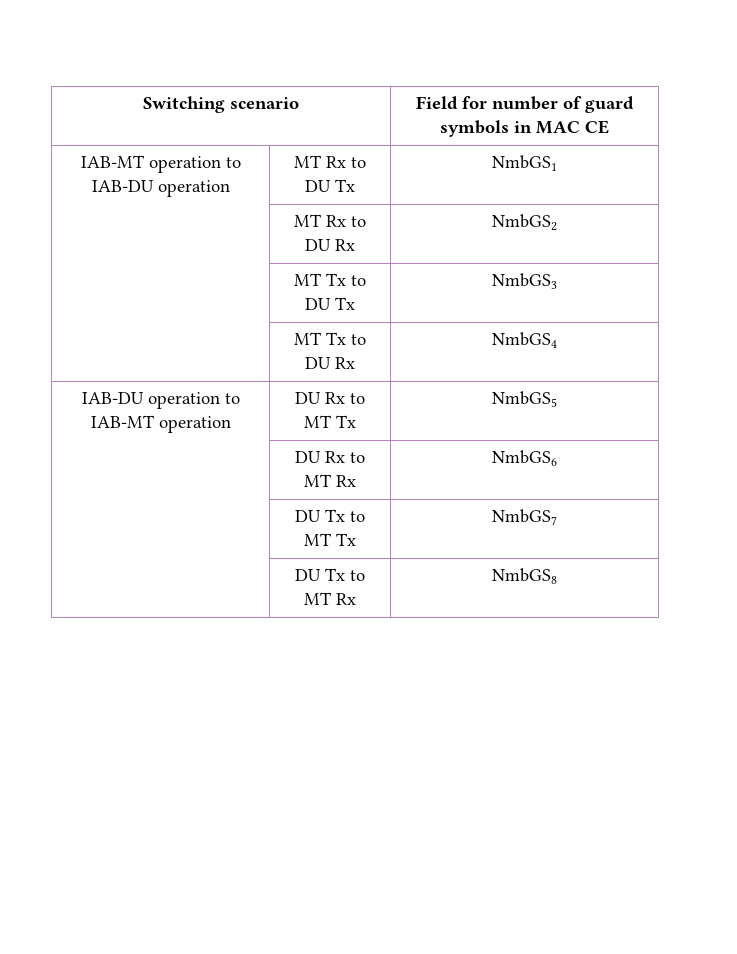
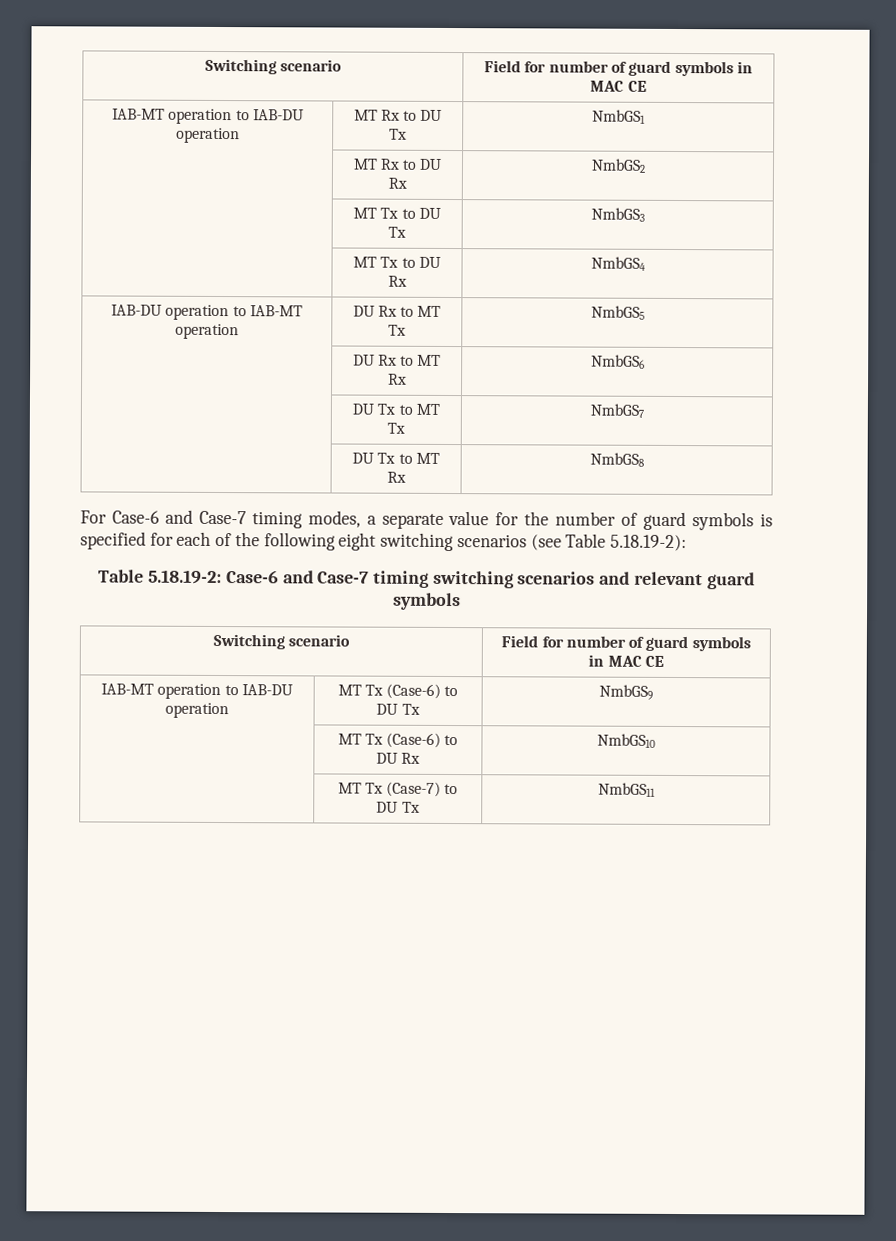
(557, 576) none -> [80,509,773,531] [80,531,687,552] [98,569,755,590] [392,592,461,611] [212,633,351,650] [501,635,751,652] [588,654,664,667] [101,683,293,700] [165,702,229,719] [337,683,459,699] [376,703,420,715] [599,684,653,700] [337,732,459,748] [375,752,421,764] [596,733,656,748] [337,781,459,797] [376,801,420,813] [597,782,656,797] // For Case-6 and Case-7 timing modes, a separate value for the number of guard symbols is specified for each of the following eight switching scenarios (see Table 5.18.19-2): // Table 5.18.19-2: Case-6 and Case-7 timing switching scenarios and relevant guard symbols // Switching scenario | Field for number of guard symbols in MAC CE // IAB-MT operation to IAB-DU operation | MT Tx (Case-6) to DU Tx | NmbGS9 // | MT Tx (Case-6) to DU Rx | NmbGS10 // | MT Tx (Case-7) to DU Tx | NmbGS11

